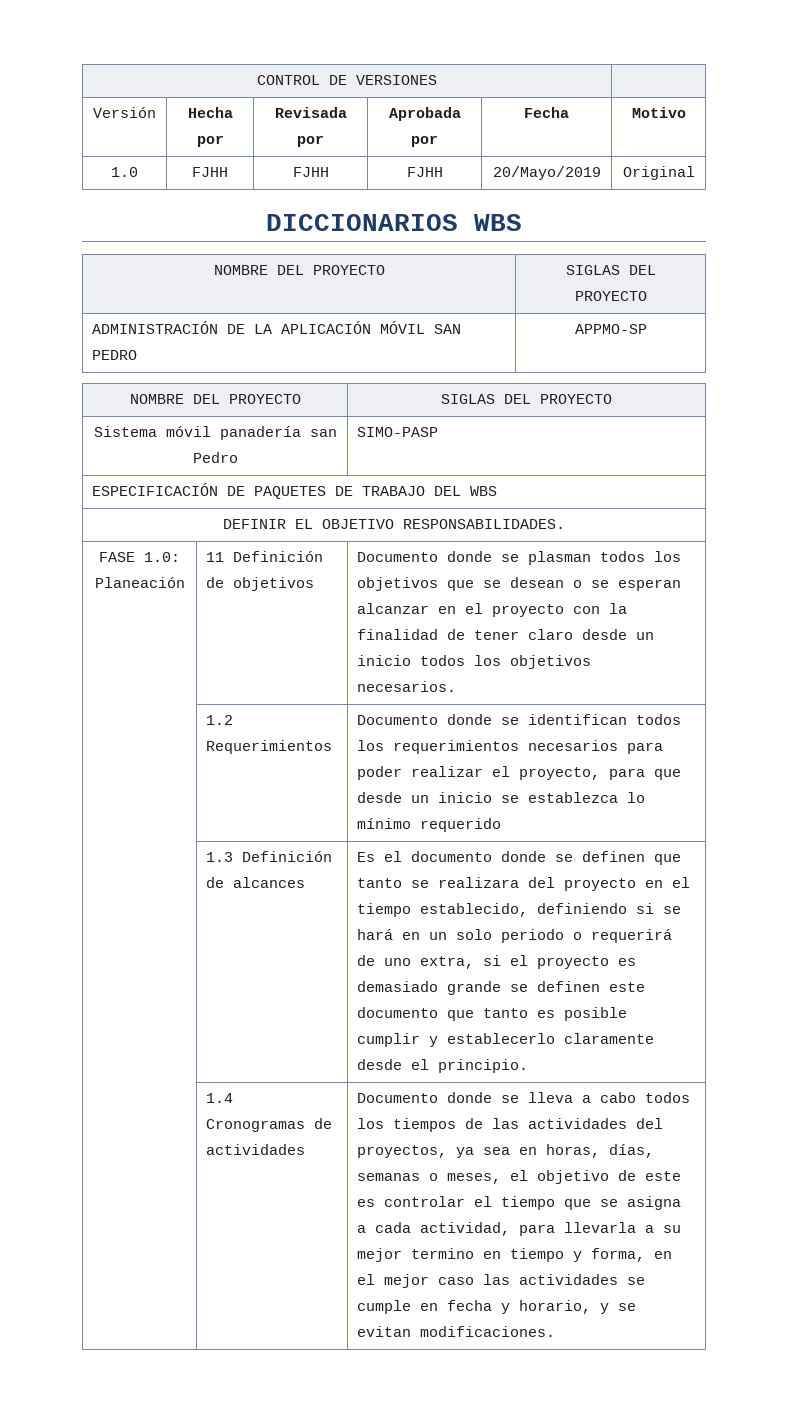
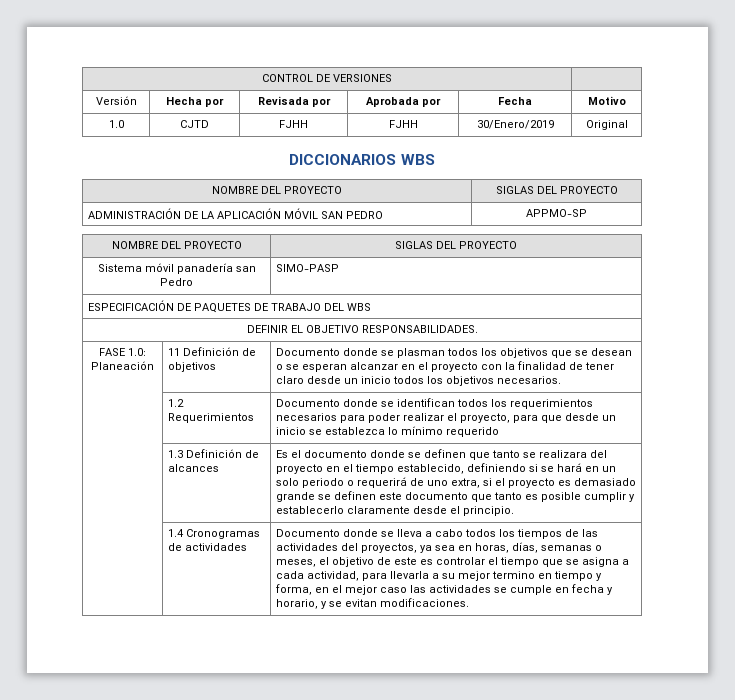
[192,167,228,177] [292,167,329,177] [406,167,443,177] [492,166,601,180] FJHH | FJHH | FJHH | 20/Mayo/2019 -> [180,120,209,128] [279,120,308,128] [388,120,418,128] [476,120,554,129] CJTD | FJHH | FJHH | 30/Enero/2019

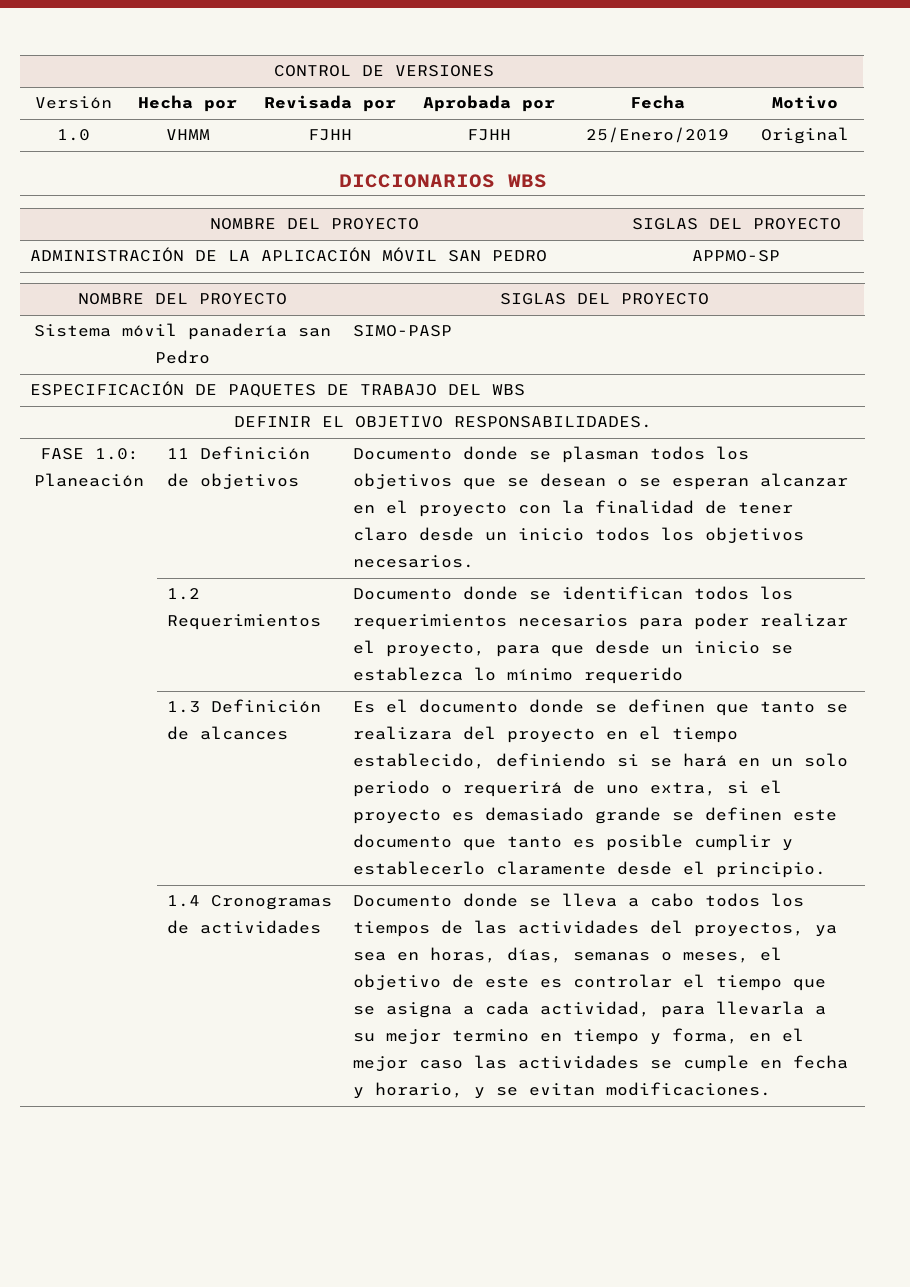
[180,120,209,128] CJTD -> [165,129,210,140] VHMM
[476,120,554,129] 30/Enero/2019 -> [586,127,729,143] 25/Enero/2019

